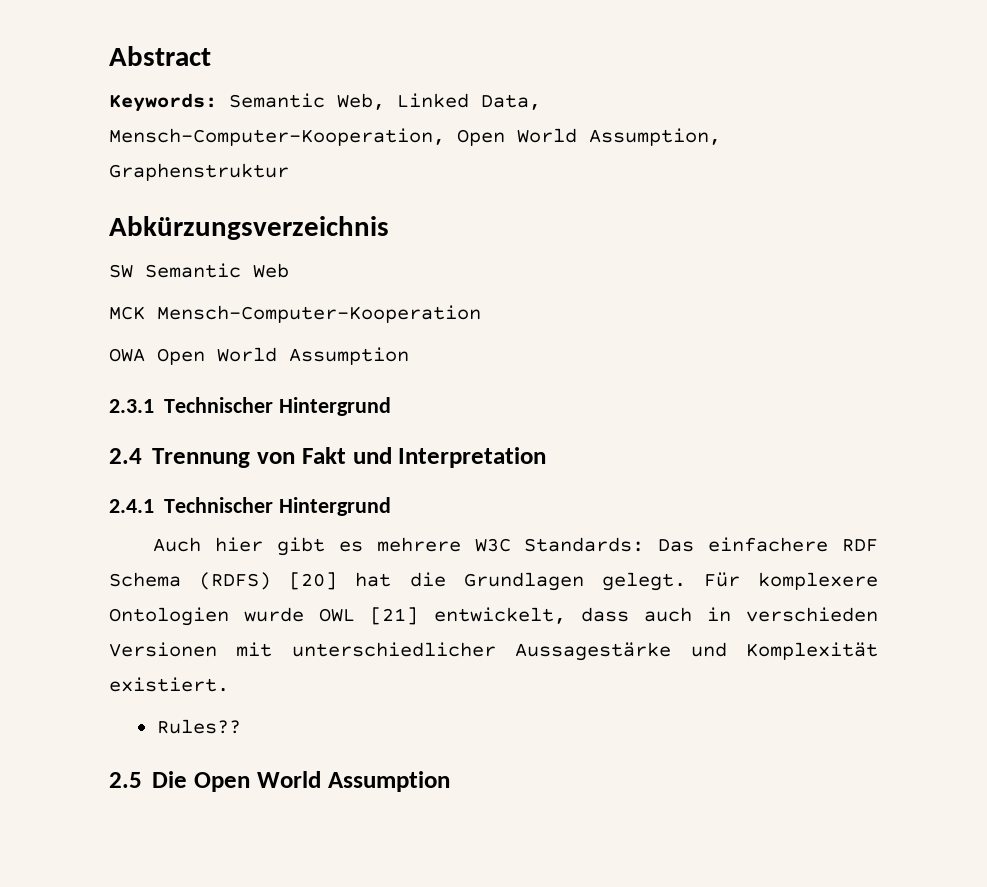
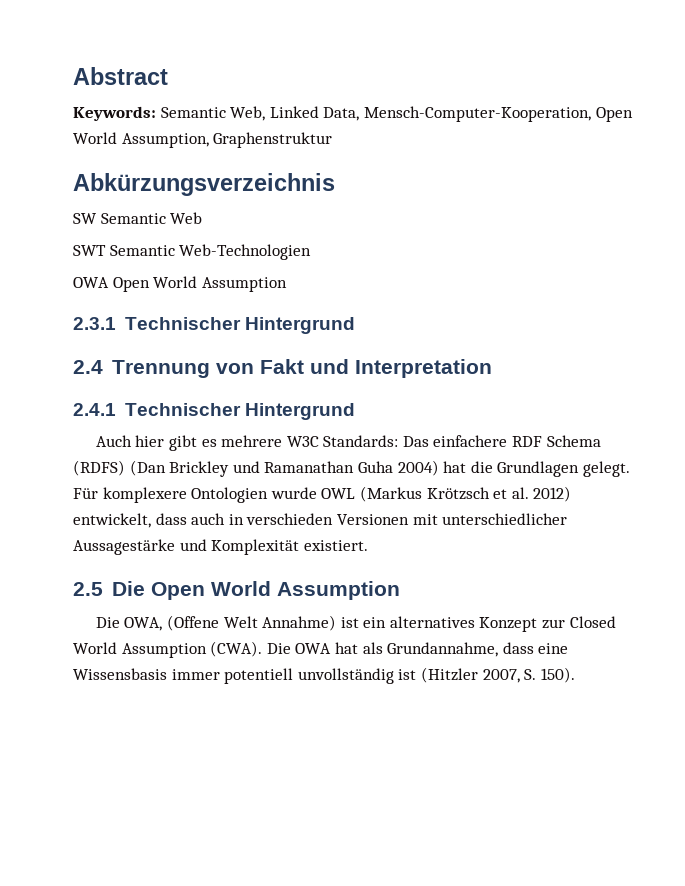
[109,305,481,323] MCK Mensch-Computer-Kooperation -> [73,244,312,260] SWT Semantic Web-Technologien
[289,572,338,590] [20] -> [129,460,439,477] (Dan Brickley und Ramanathan Guha 2004)
[370,607,419,625] [21] -> [359,486,572,502] (Markus Krötzsch et al. 2012)
[156,719,241,734] // Rules?? -> (368, 545) none
(450, 781) none -> [95,615,616,632] [73,641,569,658] [73,667,575,684] // Die OWA, (Offene Welt Annahme) ist ein alternatives Konzept zur Closed World Assumption (CWA). Die OWA hat als Grundannahme, dass eine Wissensbasis immer potentiell unvollständig ist (Hitzler 2007, S. 150).

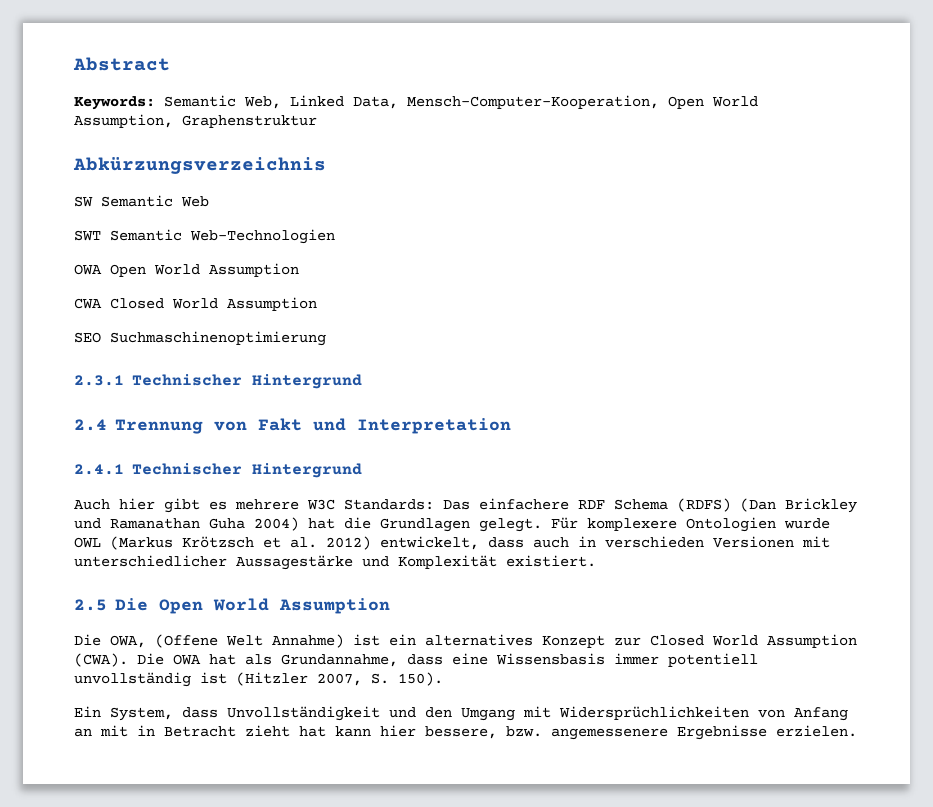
(287, 284) none -> [74,297,317,311] [74,331,326,346] // CWA Closed World Assumption // SEO Suchmaschinenoptimierung
(575, 675) none -> [74,706,848,721] [74,725,857,740] // Ein System, dass Unvollständigkeit und den Umgang mit Widersprüchlichkeiten von Anfang an mit in Betracht zieht hat kann hier bessere, bzw. angemessenere Ergebnisse erzielen.

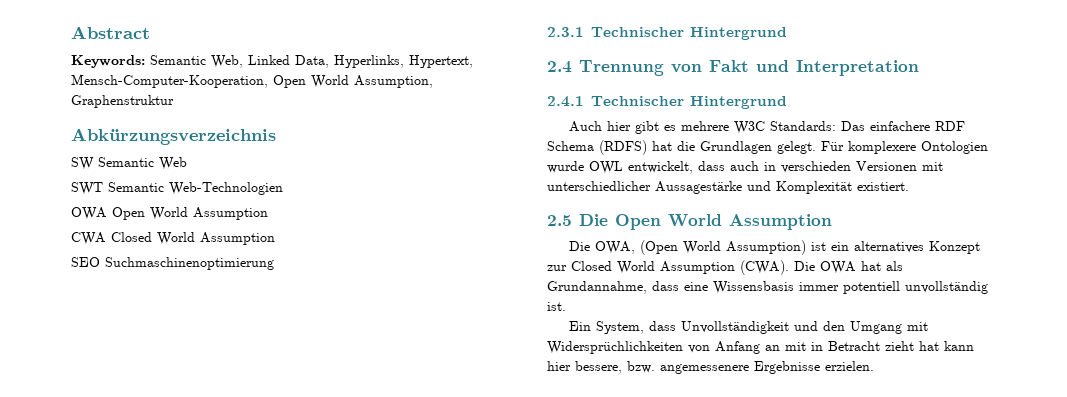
(398, 102) none -> [334,55,473,68] Hyperlinks, Hypertext,
[740,498,857,513] [74,517,299,531] (Dan Brickley und Ramanathan Guha 2004) -> (647, 147) none
[110,536,371,550] (Markus Krötzsch et al. 2012) -> (623, 167) none
[155,634,344,648] (Offene Welt Annahme) -> [639,240,806,255] (Open World Assumption)
[200,672,443,686] ist (Hitzler 2007, S. 150). -> [547,302,566,311] ist.

